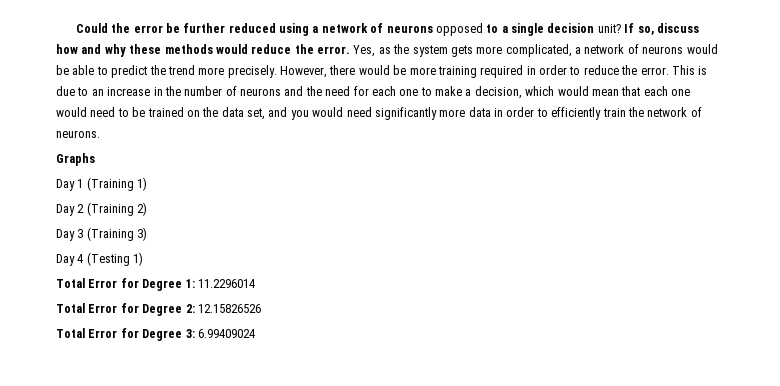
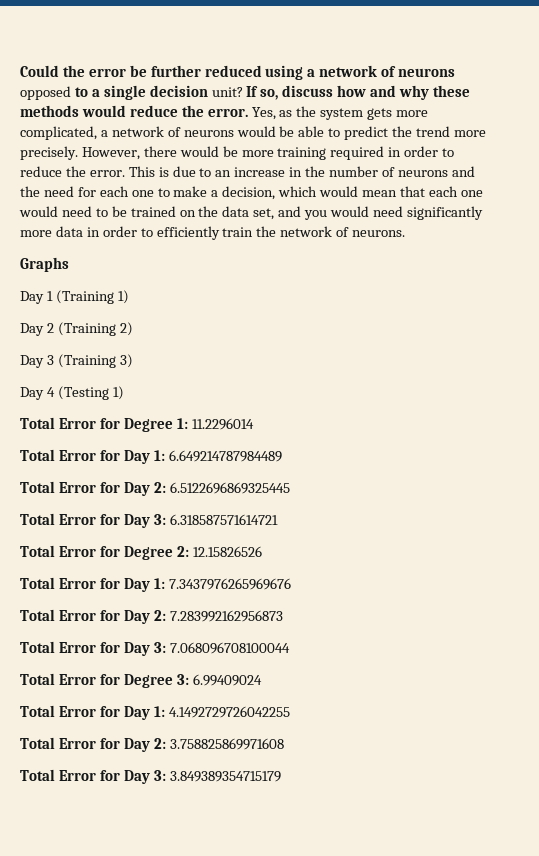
(255, 283) none -> [20,449,282,464] [20,481,290,496] [20,513,278,528] // Total Error for Day 1: 6.649214787984489 // Total Error for Day 2: 6.5122696869325445 // Total Error for Day 3: 6.318587571614721
(261, 308) none -> [20,577,291,592] [20,609,283,624] [20,641,290,656] // Total Error for Day 1: 7.3437976265969676 // Total Error for Day 2: 7.283992162956873 // Total Error for Day 3: 7.068096708100044
(255, 333) none -> [20,705,290,720] [20,737,284,752] [20,769,281,784] // Total Error for Day 1: 4.1492729726042255 // Total Error for Day 2: 3.758825869971608 // Total Error for Day 3: 3.849389354715179

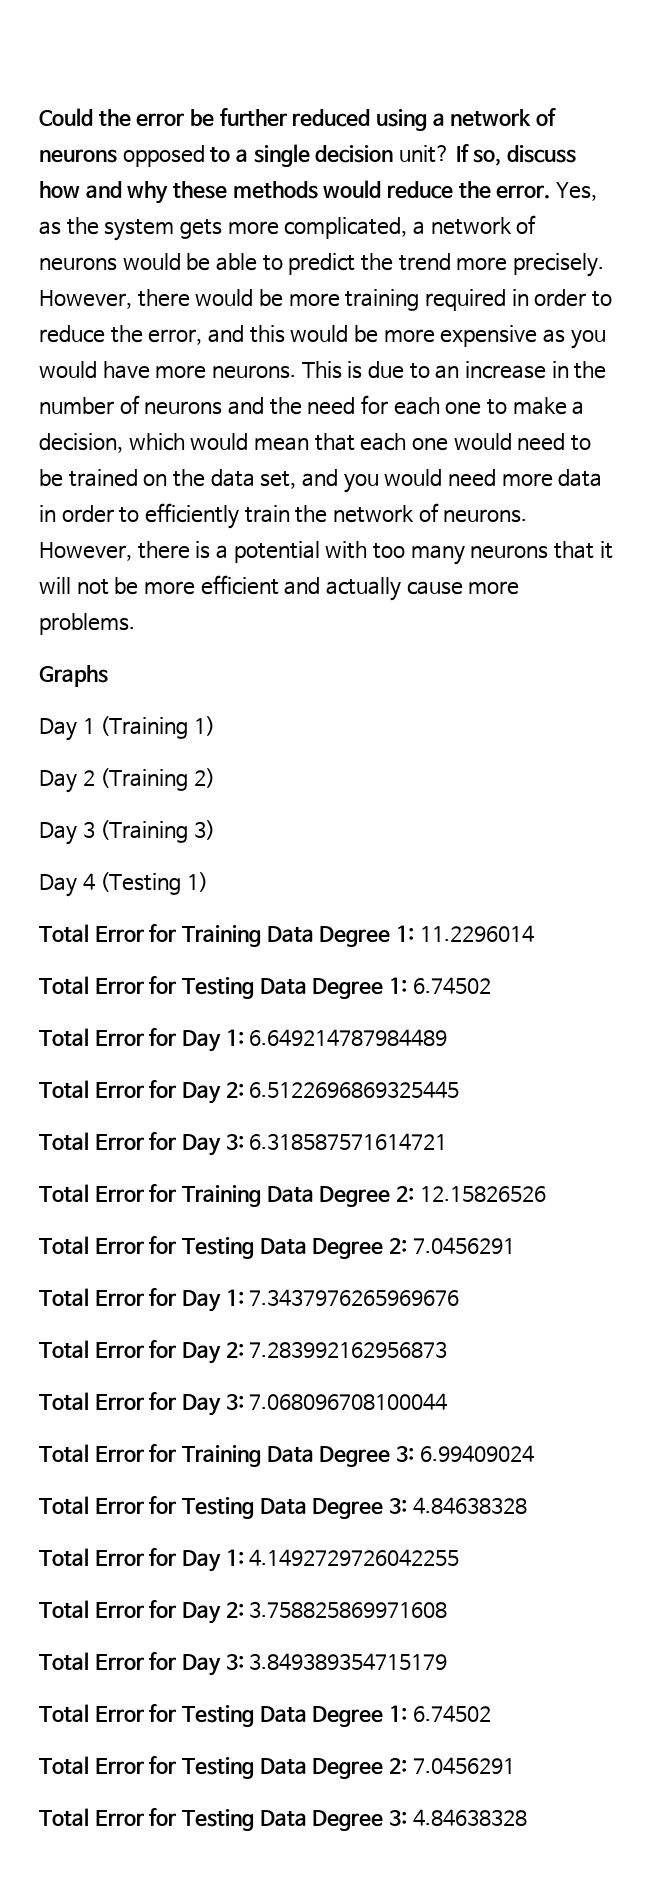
[89,170,125,177] error. -> [148,325,606,349] [39,361,296,379] error, and this would be more expensive as you would have more neurons.
[406,206,483,220] significantly -> (496, 478) none
(406, 233) none -> [39,541,613,565] [39,575,520,601] [39,613,135,635] However, there is a potential with too many neurons that it will not be more efficient and actually cause more problems.
(120, 423) none -> [181,925,314,947] Training Data
(254, 424) none -> [39,976,491,999] // Total Error for Testing Data Degree 1: 6.74502
(120, 551) none -> [181,1185,314,1207] Training Data
(262, 551) none -> [39,1236,515,1259] // Total Error for Testing Data Degree 2: 7.0456291
(120, 679) none -> [181,1445,314,1467] Training Data
(262, 680) none -> [39,1496,527,1519] // Total Error for Testing Data Degree 3: 4.84638328
(281, 776) none -> [39,1704,491,1727] [39,1756,515,1779] [39,1808,527,1831] // Total Error for Testing Data Degree 1: 6.74502 // Total Error for Testing Data Degree 2: 7.0456291 // Total Error for Testing Data Degree 3: 4.84638328

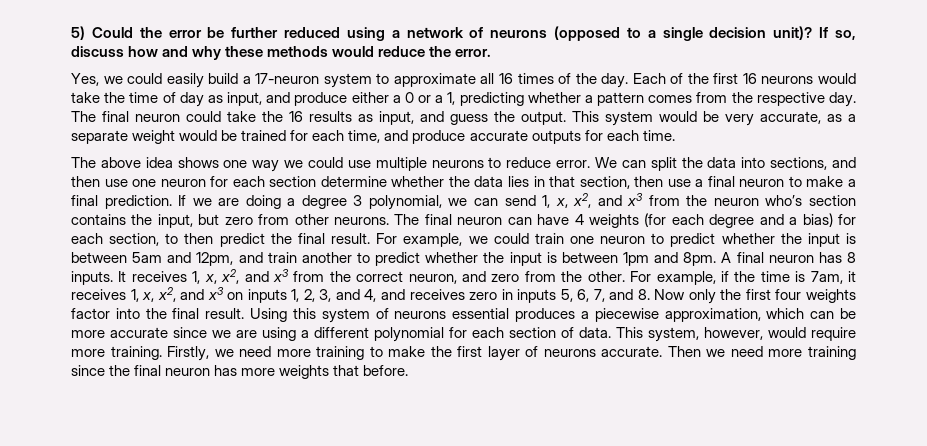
(39, 117) none -> [71,26,85,40] 5)
[122,145,205,167] opposed -> [554,26,621,41] (opposed
[399,145,451,163] unit? -> [773,26,813,40] unit)?
[555,182,597,201] [39,215,537,241] [39,253,604,277] [39,289,612,311] [39,325,606,349] [39,361,607,379] [39,395,585,415] [39,433,591,453] [39,469,603,493] [39,503,528,529] [39,541,613,565] [39,575,520,601] [39,613,135,635] [39,665,108,687] [39,716,215,741] [39,768,215,793] [39,820,215,845] [39,872,208,897] [39,924,534,947] [39,976,491,999] [39,1028,448,1052] [39,1080,460,1104] [39,1132,448,1156] [39,1184,546,1207] [39,1236,515,1259] [39,1288,460,1312] [39,1340,448,1364] [39,1392,448,1416] [39,1444,534,1467] [39,1496,527,1519] [39,1548,460,1572] [39,1600,448,1624] [39,1652,448,1676] [39,1704,491,1727] [39,1756,515,1779] [39,1808,527,1831] Yes, as the system gets more complicated, a network of neurons would be able to predict the trend more precisely. However, there would be more training required in order to reduce the error, and this would be more expensive as you would have more neurons. This is due to an increase in the number of neurons and the need for each one to make a decision, which would mean that each one would need to be trained on the data set, and you would need more data in order to efficiently train the network of neurons. However, there is a potential with too many neurons that it will not be more efficient and actually cause more problems. // Graphs // Day 1 (Training 1) // Day 2 (Training 2) // Day 3 (Training 3) // Day 4 (Testing 1) // Total Error for Training Data Degree 1: 11.2296014 // Total Error for Testing Data Degree 1: 6.74502 // Total Error for Day 1: 6.649214787984489 // Total Error for Day 2: 6.5122696869325445 // Total Error for Day 3: 6.318587571614721 // Total Error for Training Data Degree 2: 12.15826526 // Total Error for Testing Data Degree 2: 7.0456291 // Total Error for Day 1: 7.3437976265969676 // Total Error for Day 2: 7.283992162956873 // Total Error for Day 3: 7.068096708100044 // Total Error for Training Data Degree 3: 6.99409024 // Total Error for Testing Data Degree 3: 4.84638328 // Total Error for Day 1: 4.1492729726042255 // Total Error for Day 2: 3.758825869971608 // Total Error for Day 3: 3.849389354715179 // Total Error for Testing Data Degree 1: 6.74502 // Total Error for Testing Data Degree 2: 7.0456291 // Total Error for Testing Data Degree 3: 4.84638328 -> [71,73,856,88] [71,92,856,107] [71,111,856,126] [71,130,675,144] [71,157,857,172] [71,176,856,189] [71,193,856,210] [71,213,857,228] [71,233,856,247] [71,252,856,266] [71,269,856,285] [71,287,857,304] [71,308,857,323] [71,327,856,342] [71,346,856,361] [71,365,409,379] // Yes, we could easily build a 17-neuron system to approximate all 16 times of the day. Each of the first 16 neurons would take the time of day as input, and produce either a 0 or a 1, predicting whether a pattern comes from the respective day. The final neuron could take the 16 results as input, and guess the output. This system would be very accurate, as a separate weight would be trained for each time, and produce accurate outputs for each time. // The above idea shows one way we could use multiple neurons to reduce error. We can split the data into sections, and then use one neuron for each section determine whether the data lies in that section, then use a final neuron to make a final prediction. If we are doing a degree 3 polynomial, we can send 1, x, x2, and x3 from the neuron who’s section contains the input, but zero from other neurons. The final neuron can have 4 weights (for each degree and a bias) for each section, to then predict the final result. For example, we could train one neuron to predict whether the input is between 5am and 12pm, and train another to predict whether the input is between 1pm and 8pm. A final neuron has 8 inputs. It receives 1, x, x2, and x3 from the correct neuron, and zero from the other. For example, if the time is 7am, it receives 1, x, x2, and x3 on inputs 1, 2, 3, and 4, and receives zero in inputs 5, 6, 7, and 8. Now only the first four weights factor into the final result. Using this system of neurons essential produces a piecewise approximation, which can be more accurate since we are using a different polynomial for each section of data. This system, however, would require more training. Firstly, we need more training to make the first layer of neurons accurate. Then we need more training since the final neuron has more weights that before.

